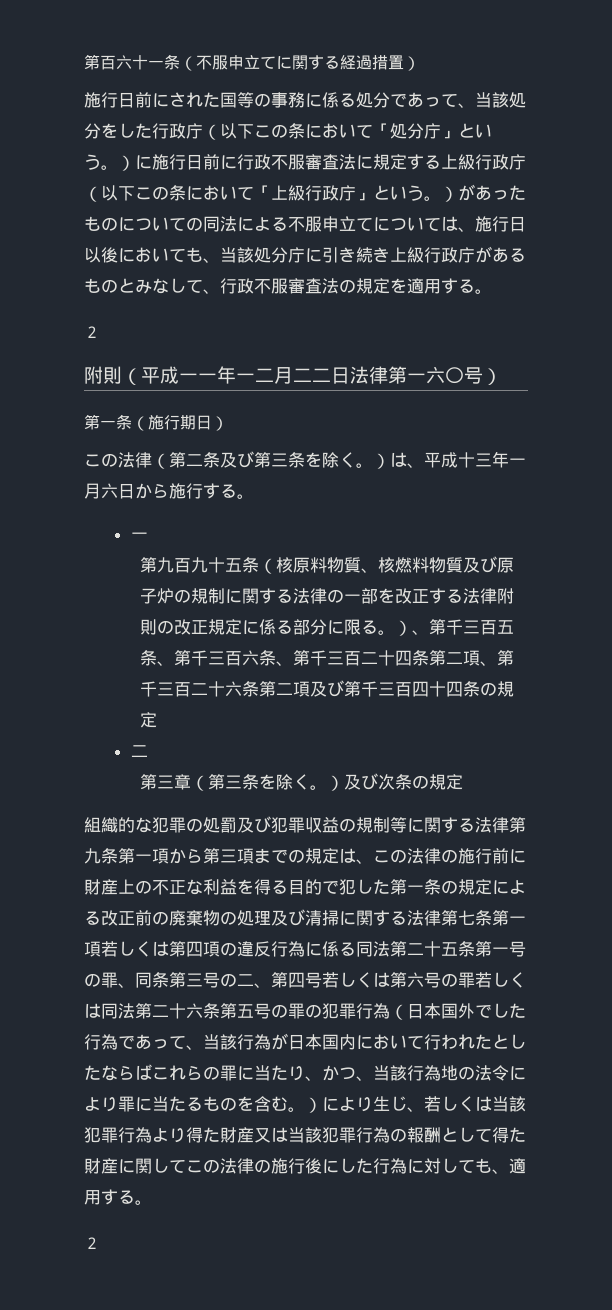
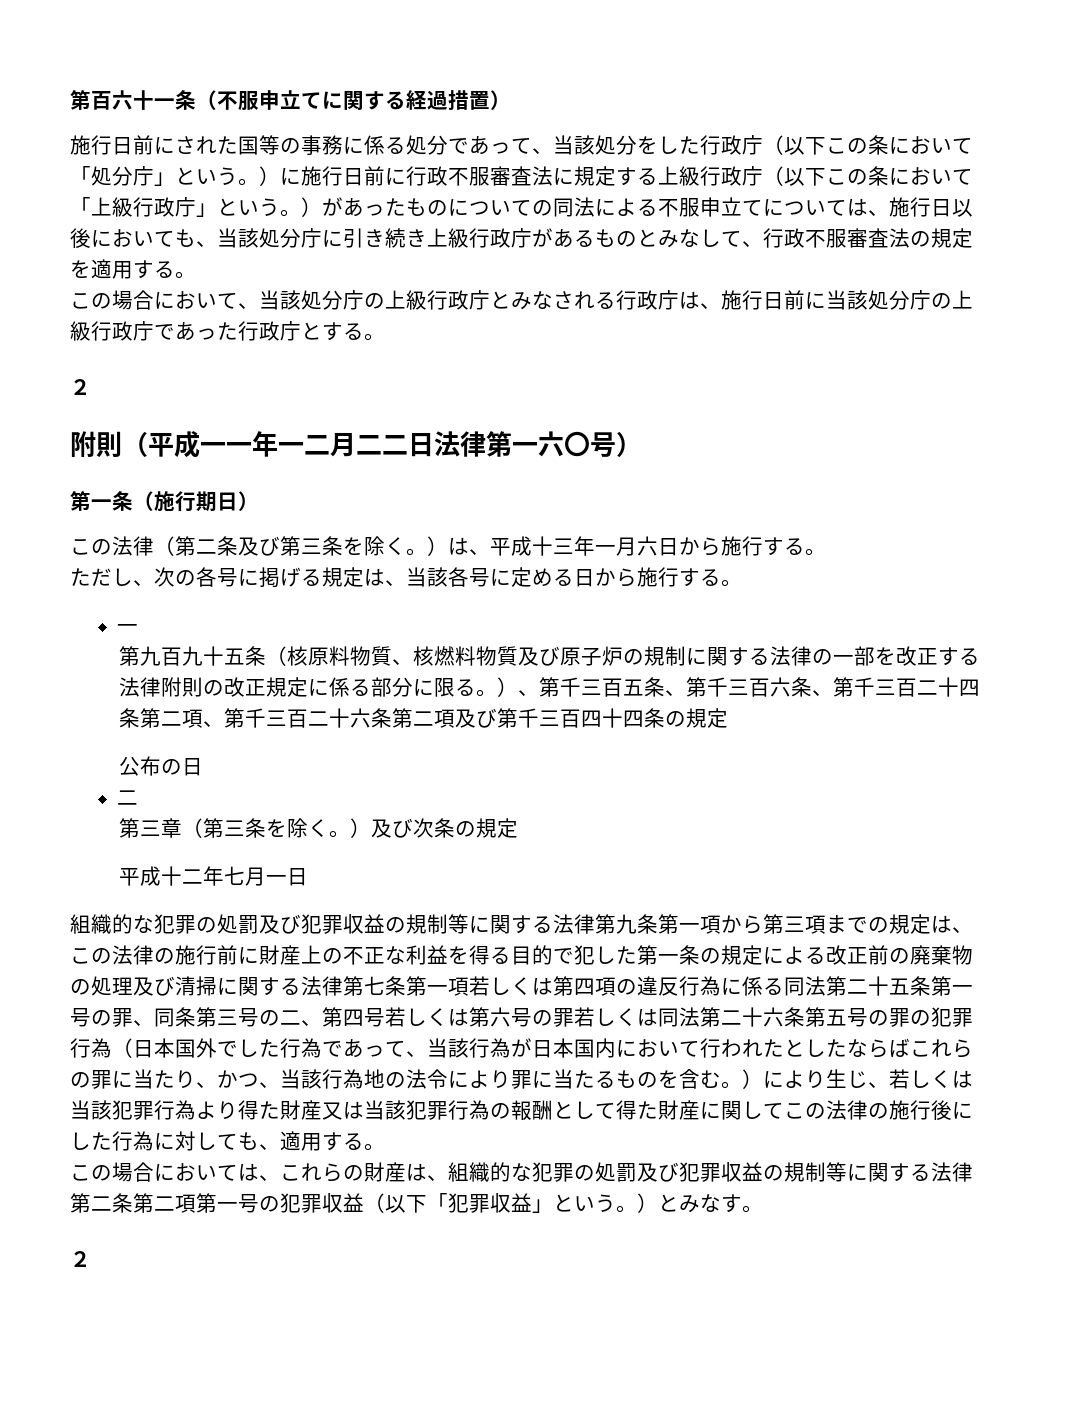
(492, 291) none -> [70,290,973,310] [70,321,385,341] // この場合において、当該処分庁の上級行政庁とみなされる行政庁は、施行日前に当該処分庁の上級行政庁であった行政庁とする。
(254, 496) none -> [70,567,742,588] // ただし、次の各号に掲げる規定は、当該各号に定める日から施行する。
(157, 720) none -> [118,756,203,776] // 公布の日
(463, 782) none -> [118,866,308,886] // 平成十二年七月一日
(152, 1202) none -> [70,1162,973,1182] [70,1193,763,1213] // この場合においては、これらの財産は、組織的な犯罪の処罰及び犯罪収益の規制等に関する法律第二条第二項第一号の犯罪収益（以下「犯罪収益」という。）とみなす。

